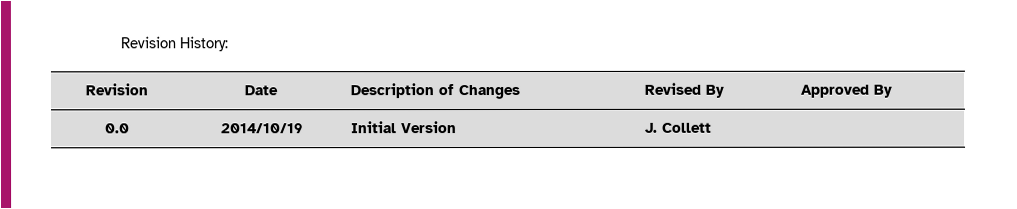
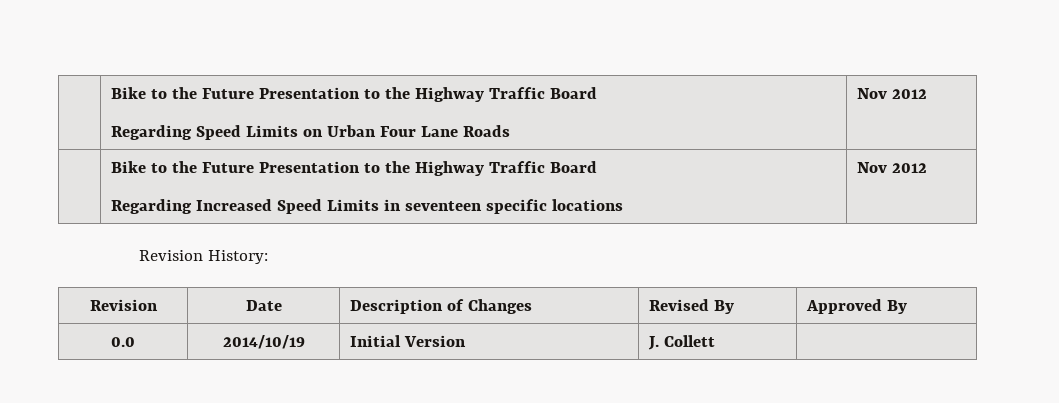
(120, 42) none -> [111,87,598,102] [111,125,511,140] [857,88,928,99] [111,161,598,176] [111,199,624,214] [857,162,928,173] | Bike to the Future Presentation to the Highway Traffic Board // Regarding Speed Limits on Urban Four Lane Roads | Nov 2012 // | Bike to the Future Presentation to the Highway Traffic Board // Regarding Increased Speed Limits in seventeen specific locations | Nov 2012 //

